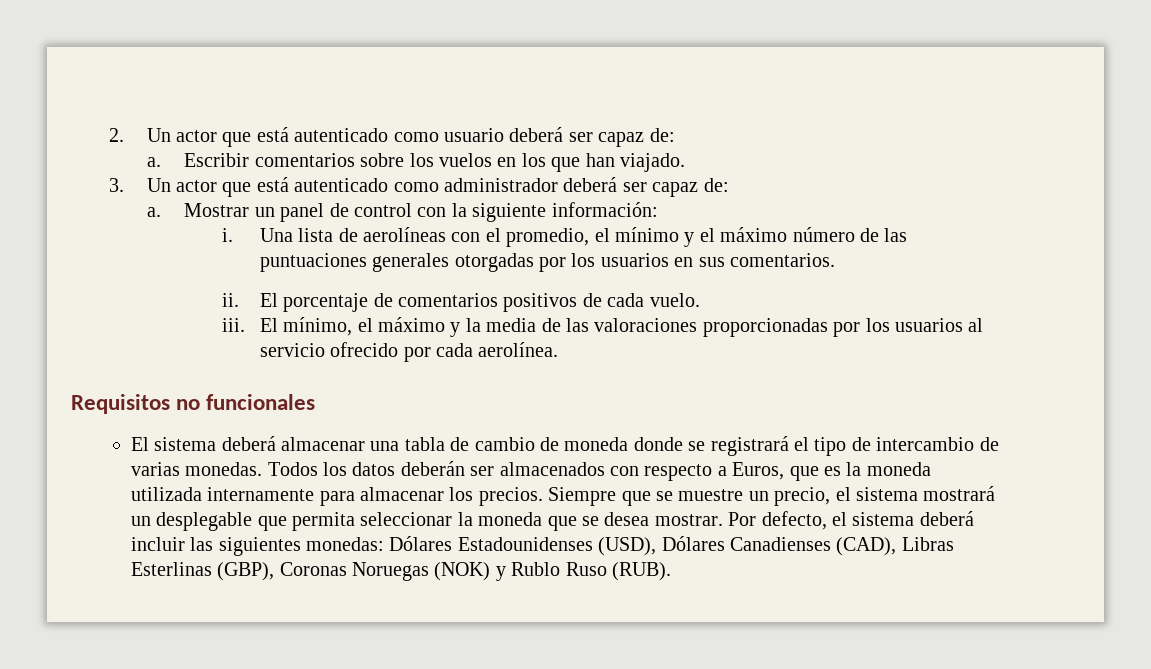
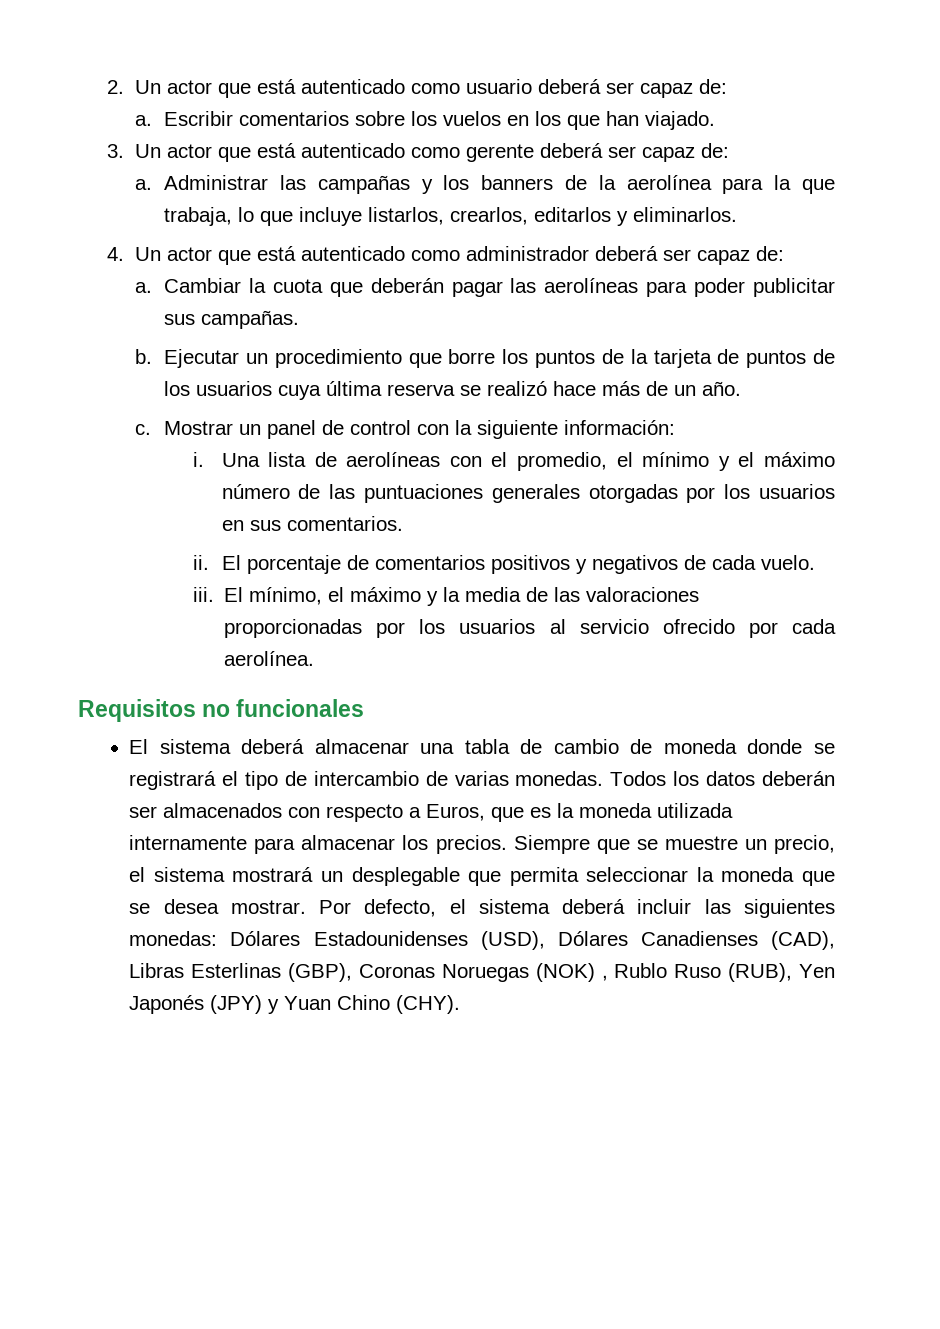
(439, 187) none -> [466,143,730,162] [135,175,835,194] [164,207,738,226] [106,246,461,265] gerente deberá ser capaz de: // a. Administrar las campañas y los banners de la aerolínea para la que trabaja, lo que incluye listarlos, crearlos, editarlos y eliminarlos. // 4. Un actor que está autenticado como
(161, 212) none -> [164,278,835,297] [164,310,300,329] [135,349,836,368] [164,381,742,400] [135,424,152,435] Cambiar la cuota que deberán pagar las aerolíneas para poder publicitar sus campañas. // b. Ejecutar un procedimiento que borre los puntos de la tarjeta de puntos de los usuarios cuya última reserva se realizó hace más de un año. // c.
(578, 302) none -> [575,555,678,574] y negativos
[495,566,506,581] y -> [601,975,608,981] ,
[611,562,671,581] (RUB). -> [728,963,835,982] [129,995,461,1014] (RUB), Yen Japonés (JPY) y Yuan Chino (CHY).

